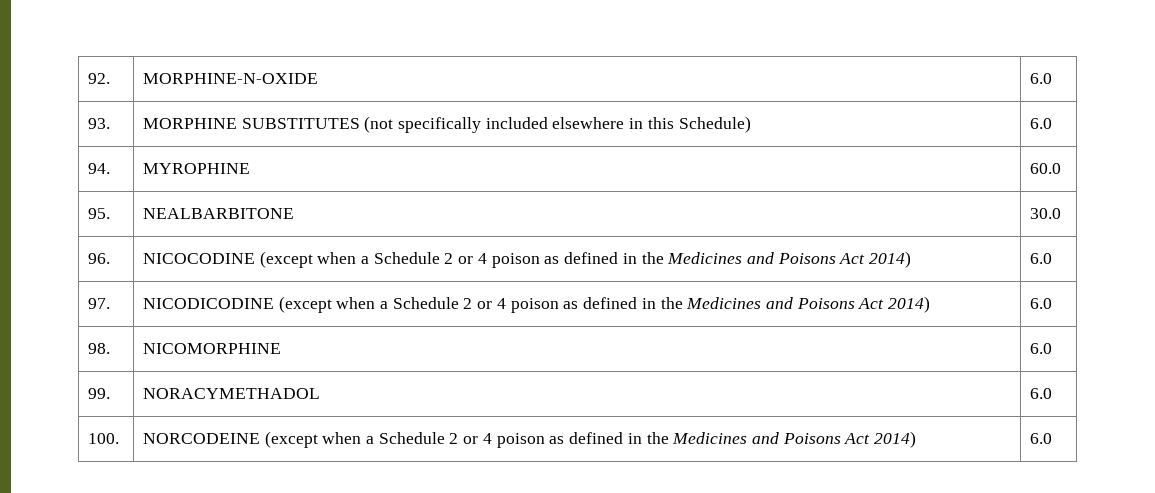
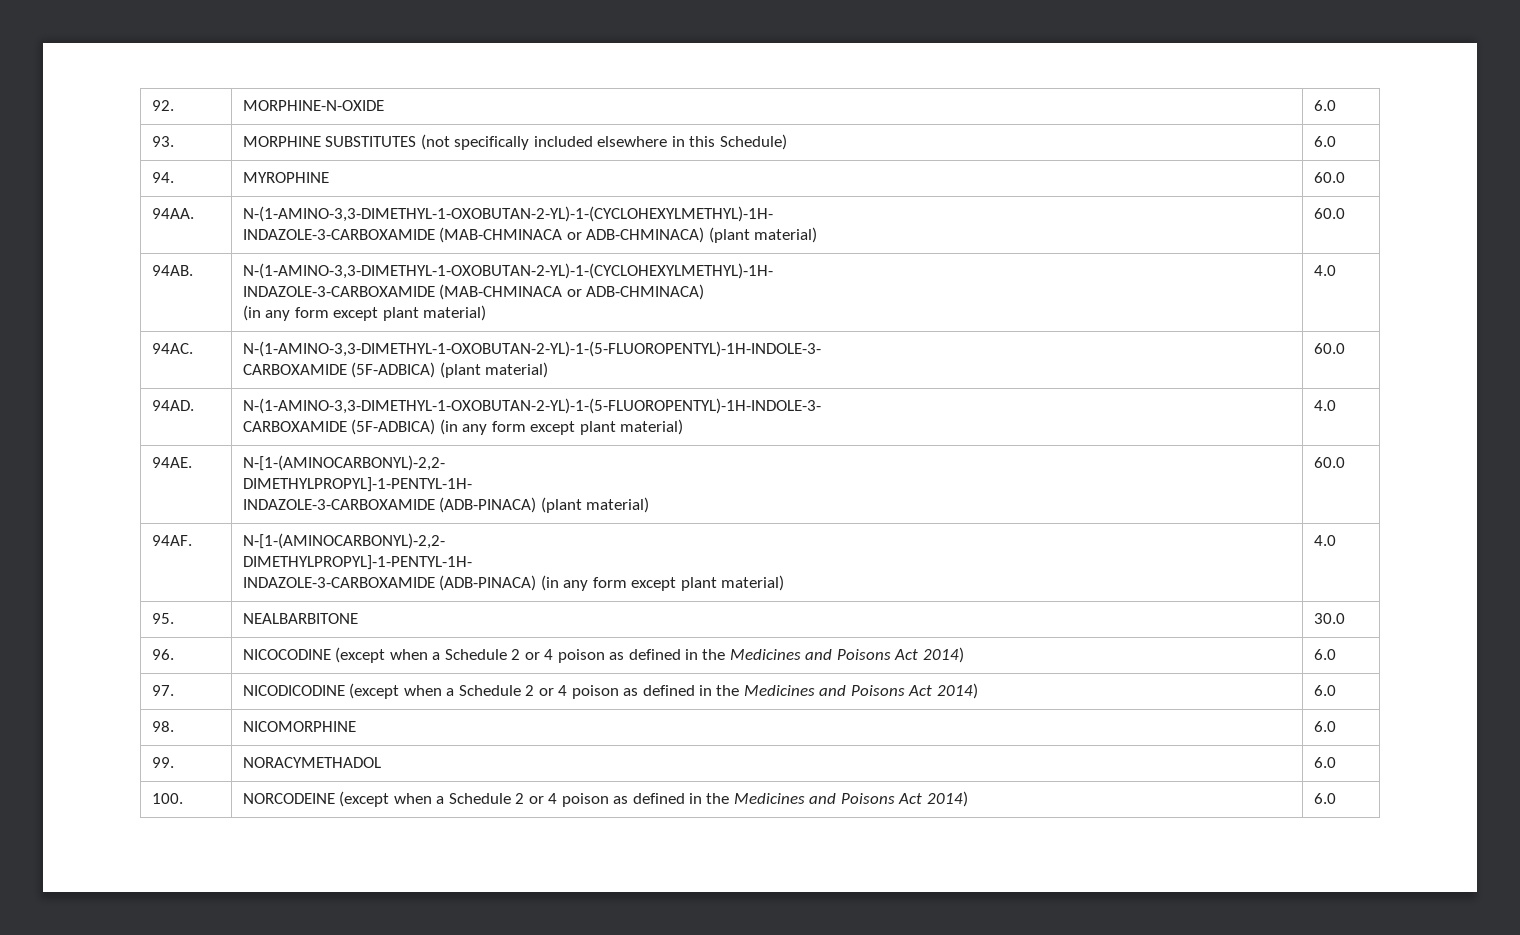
(1061, 168) none -> [151,208,194,219] [242,206,773,222] [242,227,818,243] [1313,208,1345,219] [151,265,193,276] [242,263,773,279] [242,284,705,300] [242,305,487,321] [1313,265,1336,276] [151,343,193,354] [242,341,821,357] [242,362,549,378] [1313,343,1345,354] [151,400,194,411] [242,398,821,414] [242,419,684,435] [1313,400,1336,411] [151,457,192,468] [242,455,445,471] [242,477,472,492] [242,497,650,513] [1313,457,1345,468] [151,535,192,546] [242,533,445,549] [242,555,472,570] [242,575,785,591] [1313,535,1336,546] // 94AA. | N-(1-AMINO-3,3-DIMETHYL-1-OXOBUTAN-2-YL)-1-(CYCLOHEXYLMETHYL)-1H- // INDAZOLE-3-CARBOXAMIDE (MAB-CHMINACA or ADB-CHMINACA) (plant material) | 60.0 // 94AB. | N-(1-AMINO-3,3-DIMETHYL-1-OXOBUTAN-2-YL)-1-(CYCLOHEXYLMETHYL)-1H- // INDAZOLE-3-CARBOXAMIDE (MAB-CHMINACA or ADB-CHMINACA) // (in any form except plant material) | 4.0 // 94AC. | N-(1-AMINO-3,3-DIMETHYL-1-OXOBUTAN-2-YL)-1-(5-FLUOROPENTYL)-1H-INDOLE-3- // CARBOXAMIDE (5F-ADBICA) (plant material) | 60.0 // 94AD. | N-(1-AMINO-3,3-DIMETHYL-1-OXOBUTAN-2-YL)-1-(5-FLUOROPENTYL)-1H-INDOLE-3- // CARBOXAMIDE (5F-ADBICA) (in any form except plant material) | 4.0 // 94AE. | N-[1-(AMINOCARBONYL)-2,2- // DIMETHYLPROPYL]-1-PENTYL-1H- // INDAZOLE-3-CARBOXAMIDE (ADB-PINACA) (plant material) | 60.0 // 94AF. | N-[1-(AMINOCARBONYL)-2,2- // DIMETHYLPROPYL]-1-PENTYL-1H- // INDAZOLE-3-CARBOXAMIDE (ADB-PINACA) (in any form except plant material) | 4.0

